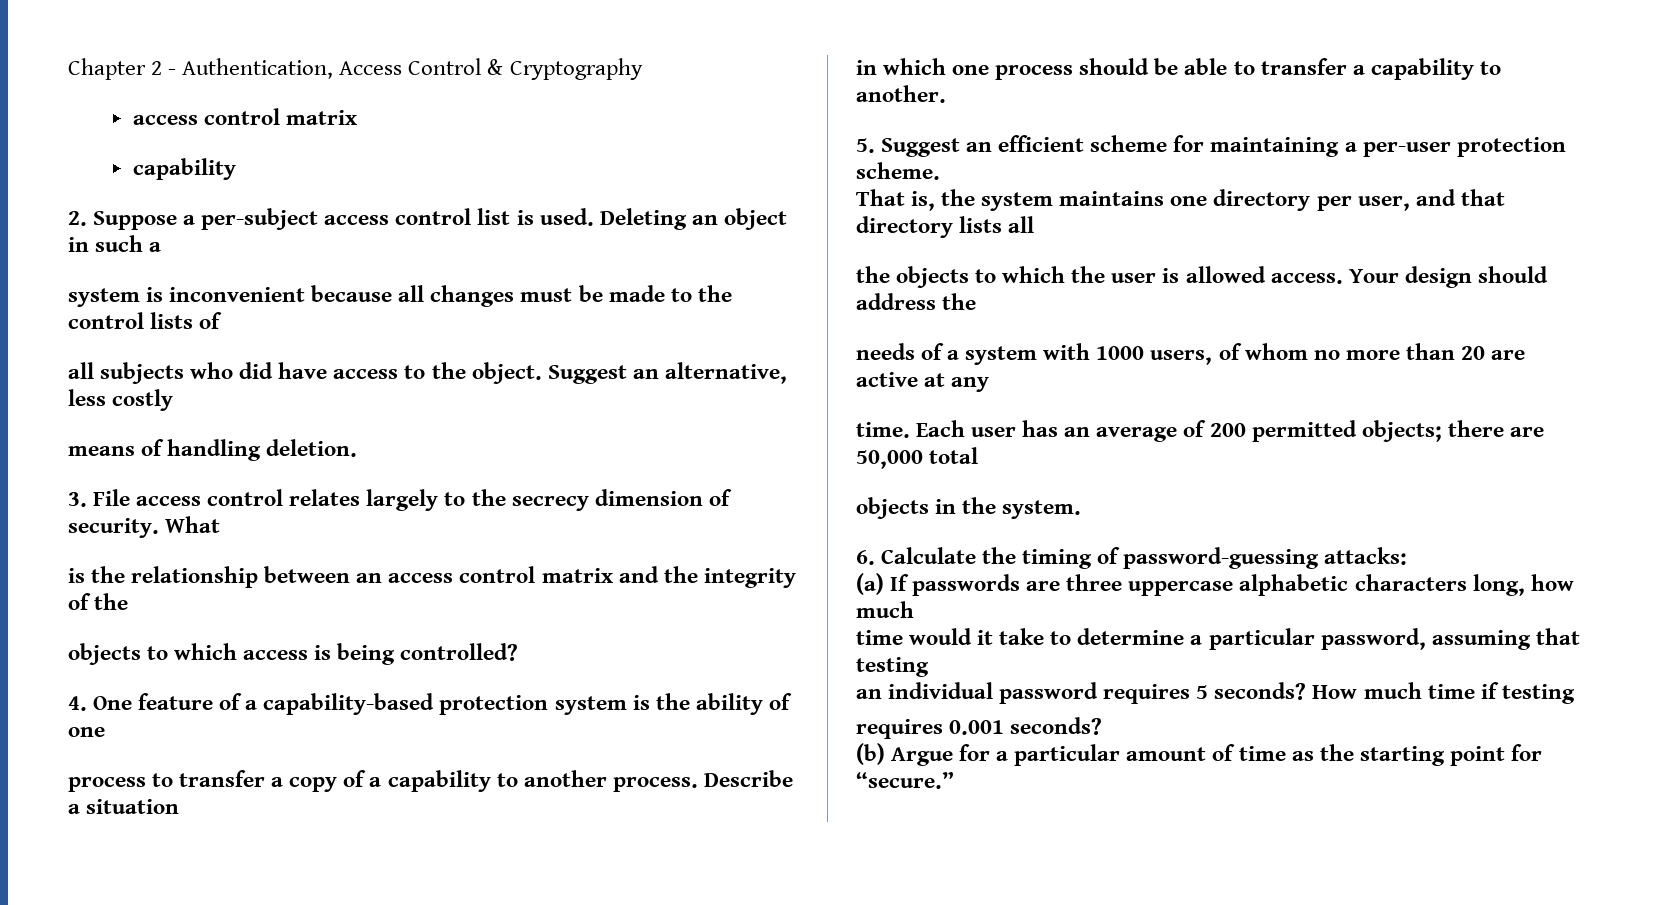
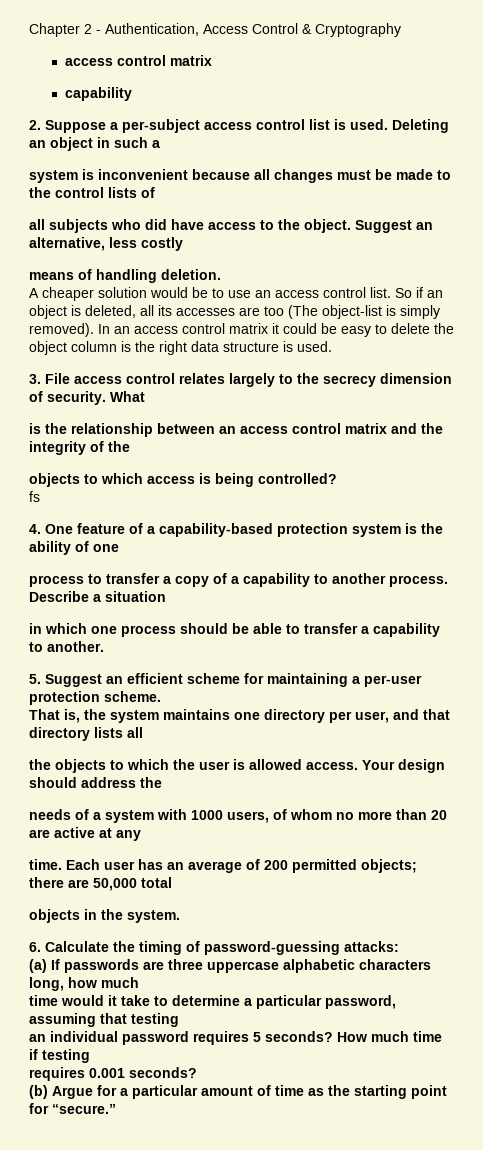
(358, 448) none -> [29,287,443,301] [29,305,440,319] [29,323,454,337] [29,341,332,355] // A cheaper solution would be to use an access control list. So if an object is deleted, all its accesses are too (The object-list is simply removed). In an access control matrix it could be easy to delete the object column is the right data structure is used.
(519, 652) none -> [29,491,40,502] // fs

